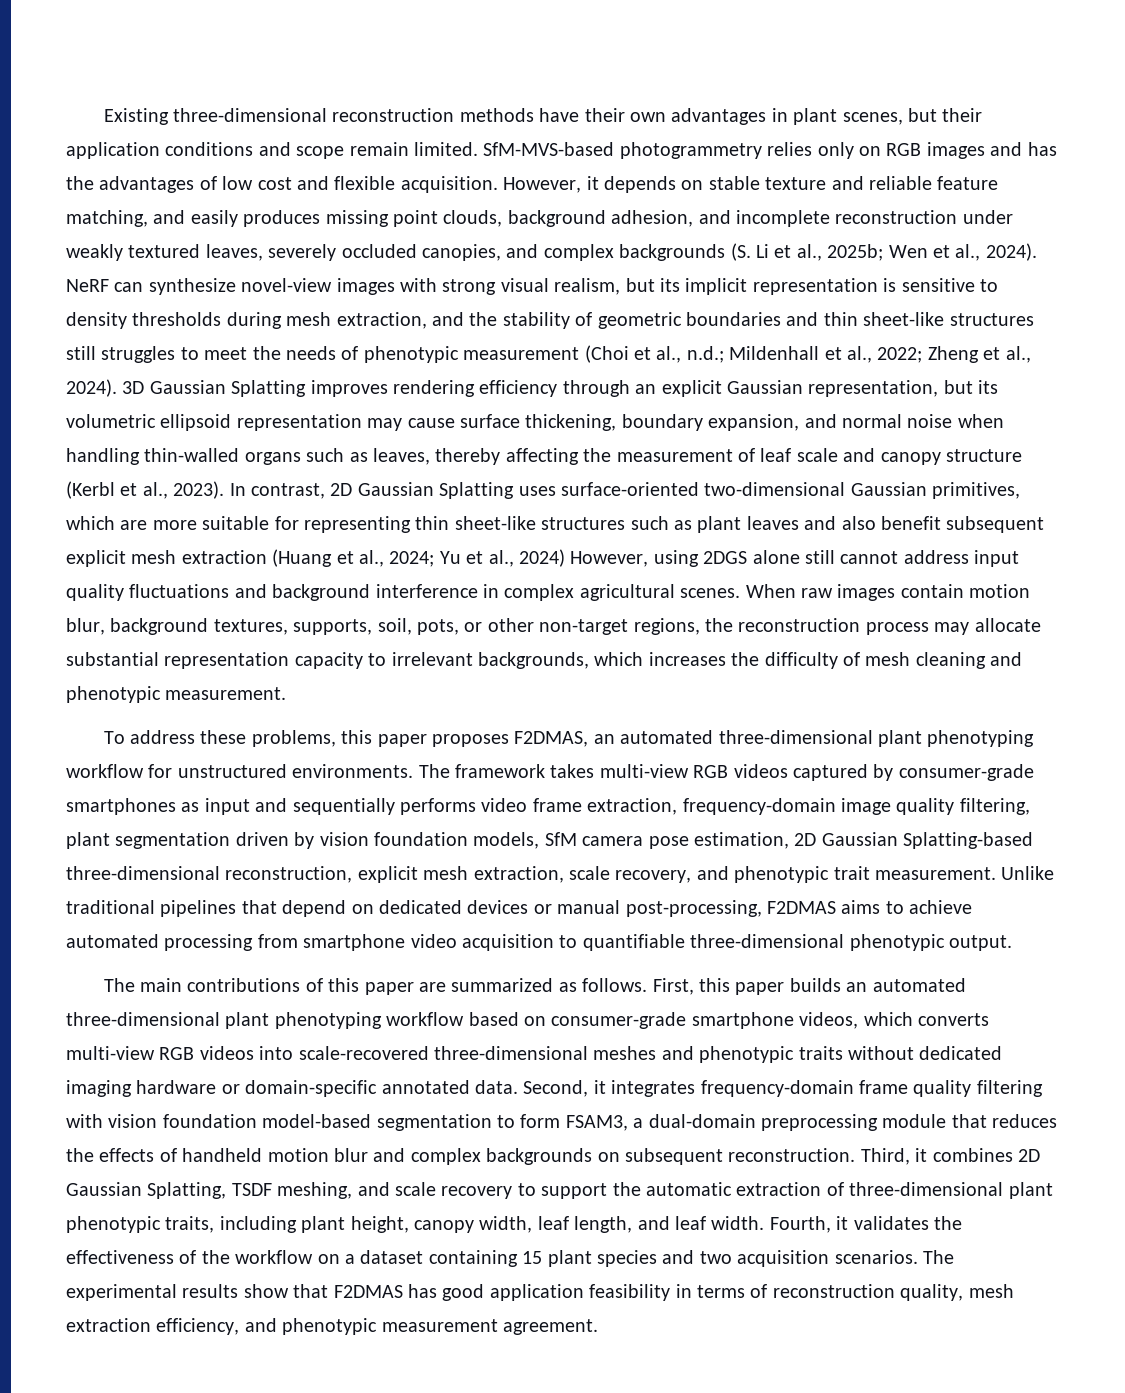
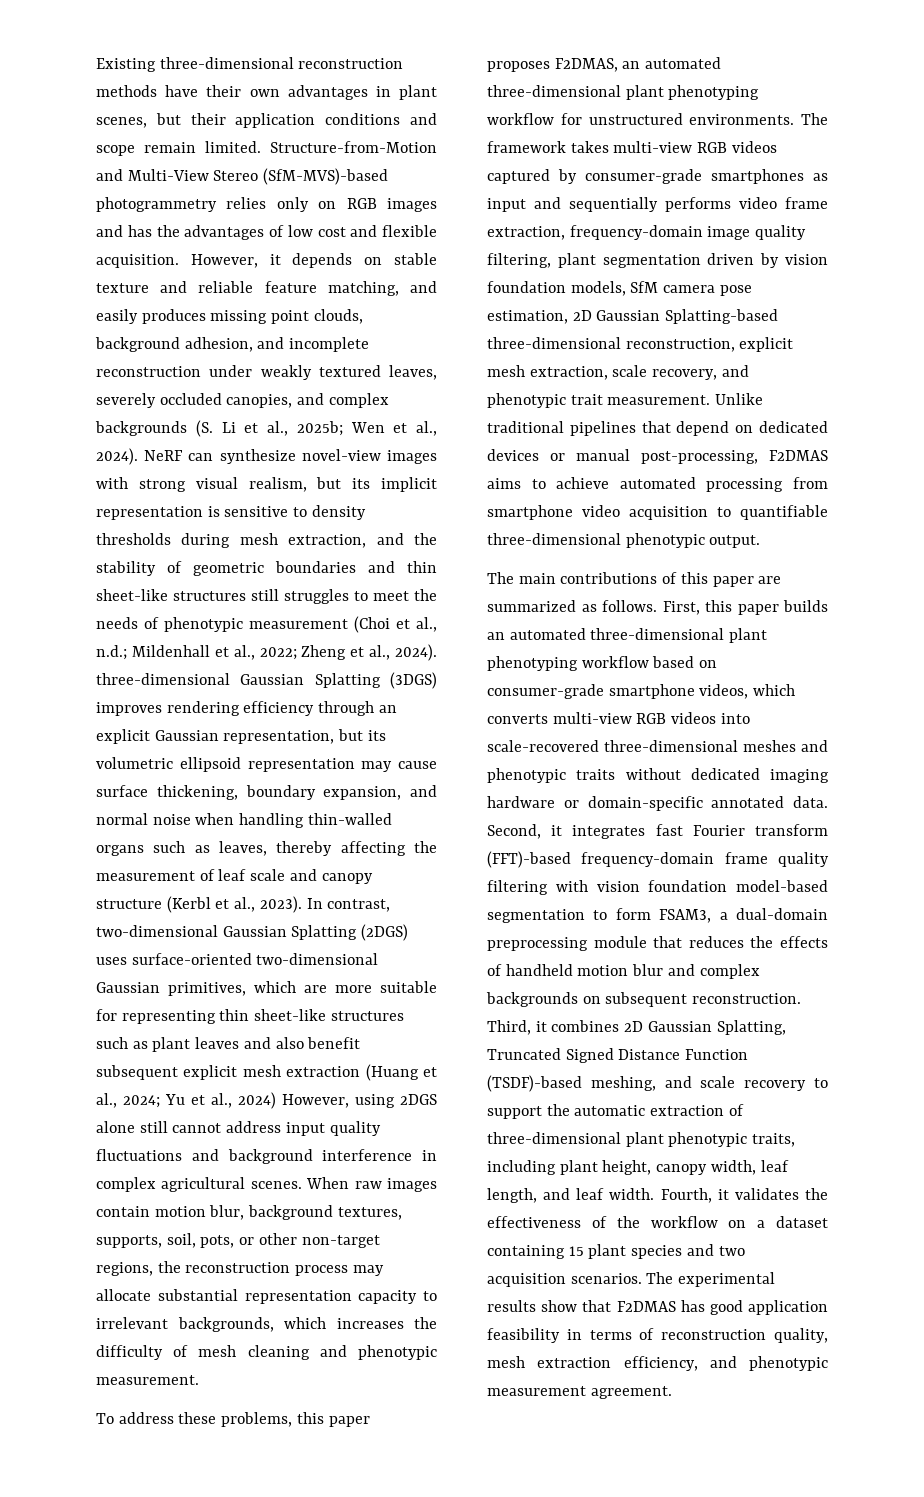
[483,142,615,156] SfM-MVS-based -> [270,141,437,153] [96,168,389,185] Structure-from-Motion and Multi-View Stereo (SfM-MVS)-based
[122,380,307,397] 3D Gaussian Splatting -> [96,672,437,689] three-dimensional Gaussian Splatting (3DGS)
[330,482,515,499] 2D Gaussian Splatting -> [96,924,409,941] two-dimensional Gaussian Splatting (2DGS)
(696, 1088) none -> [655,824,828,836] [487,851,571,868] fast Fourier transform (FFT)-based
[231,1183,272,1196] TSDF -> [487,1048,749,1063] [487,1075,582,1092] Truncated Signed Distance Function (TSDF)-based

